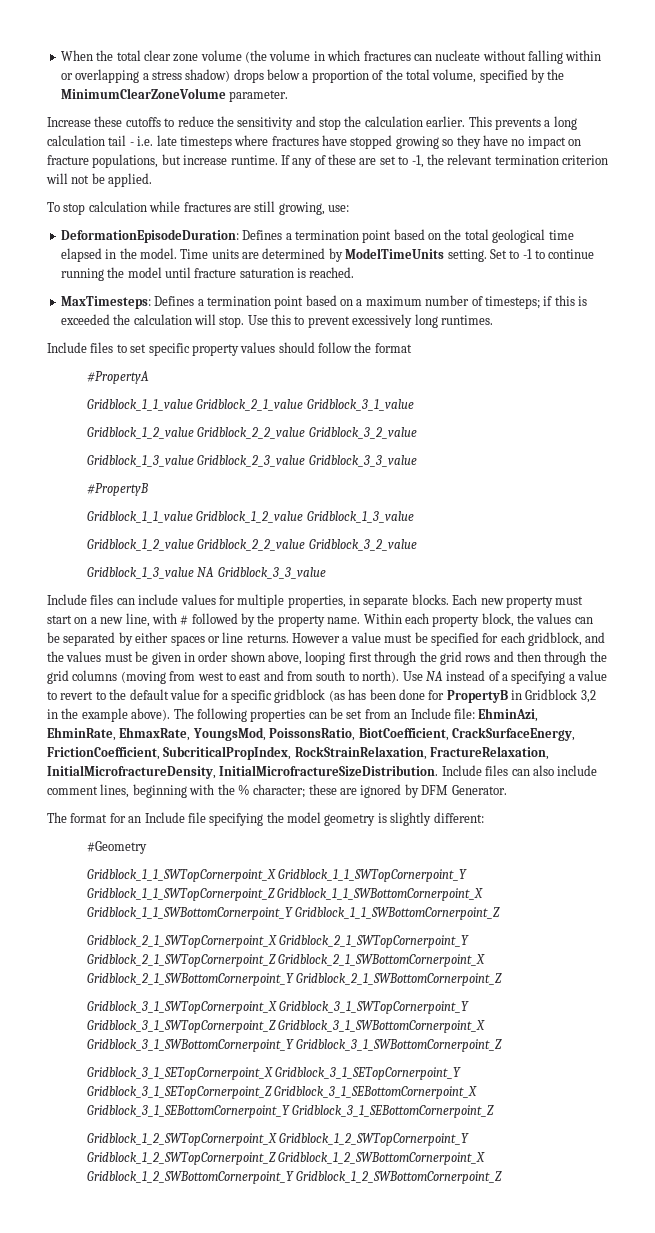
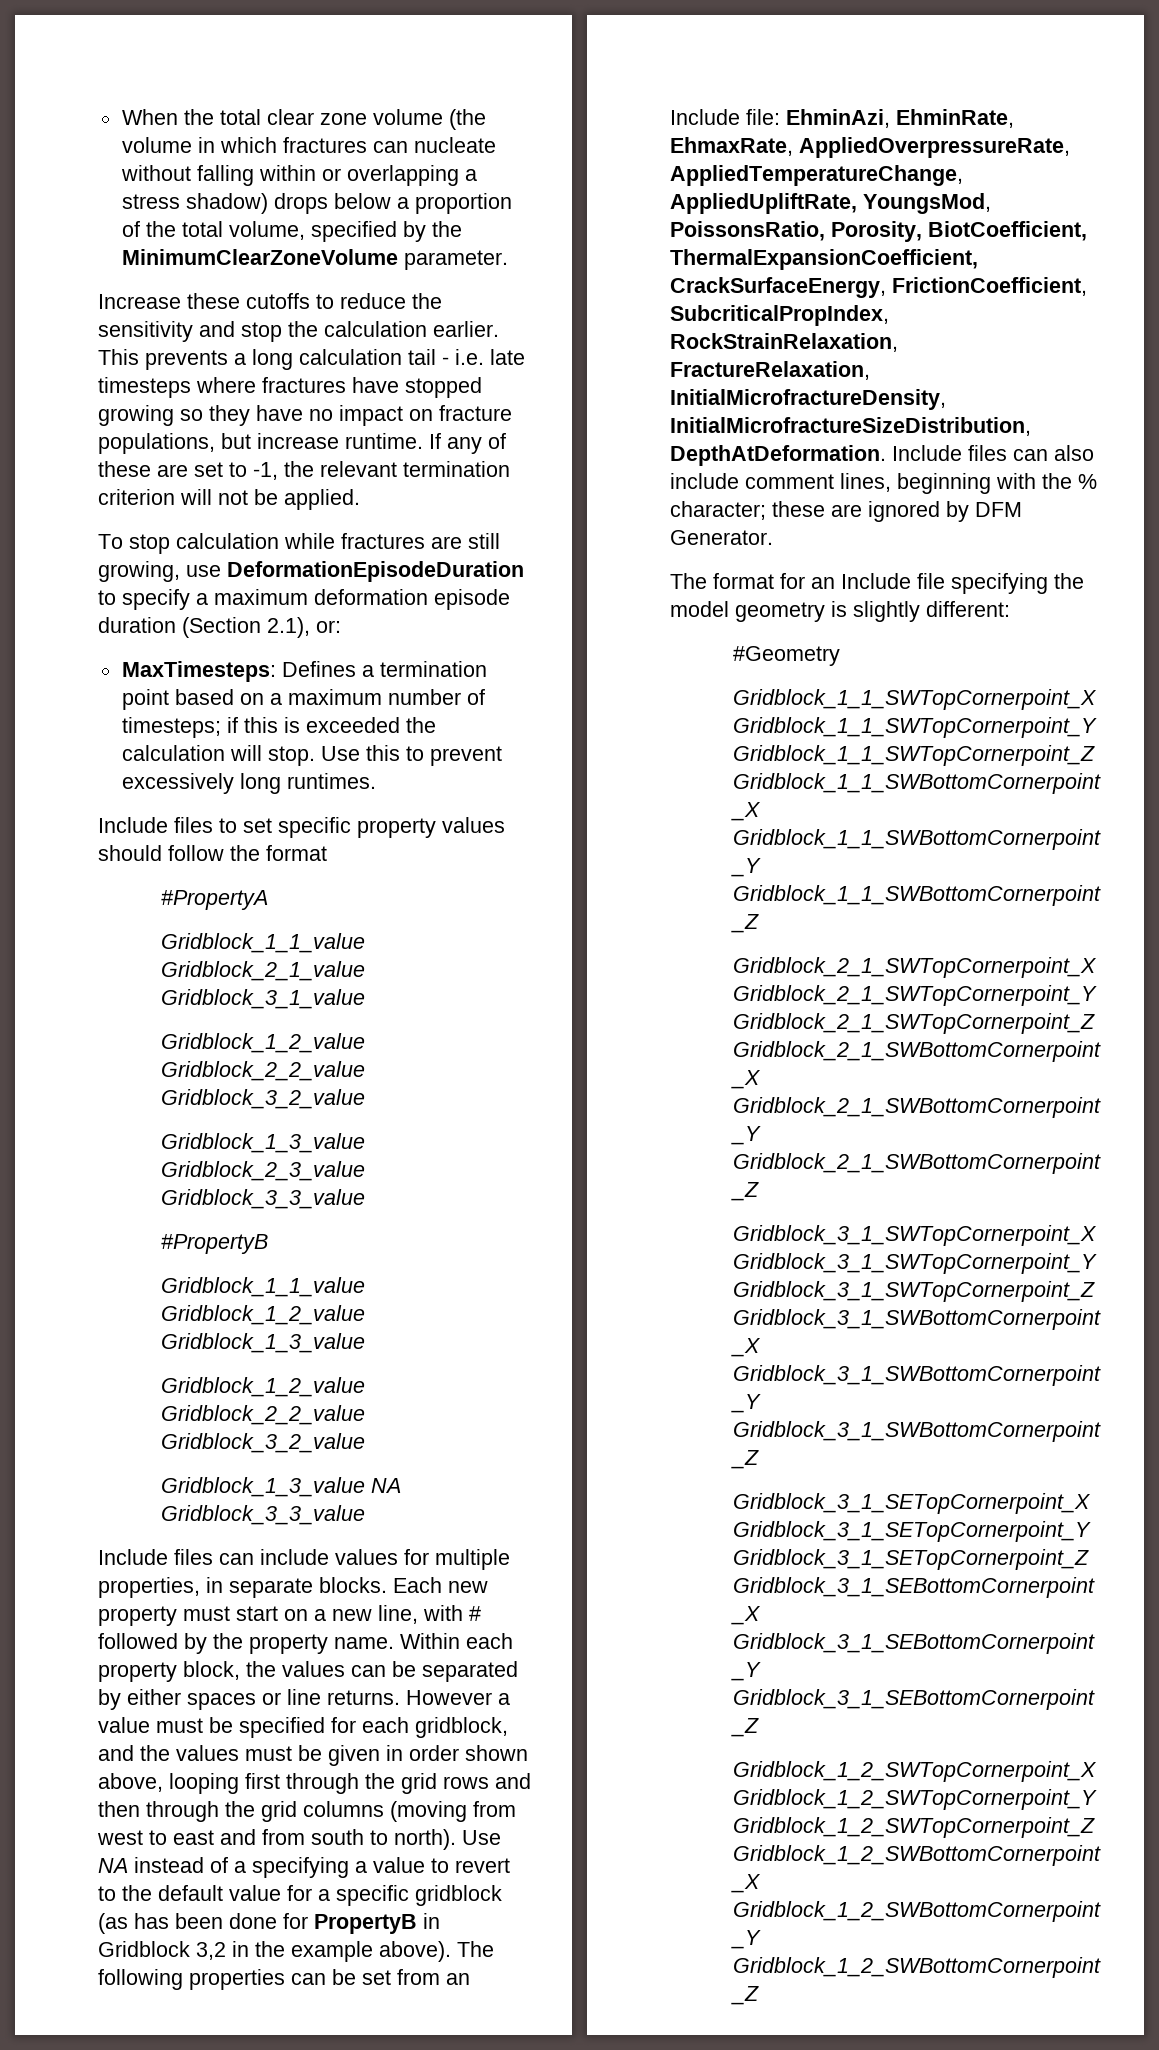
[328,205,349,212] [60,229,574,243] [60,248,595,262] [60,267,355,281] use: // DeformationEpisodeDuration: Defines a termination point based on the total geological time elapsed in the model. Time units are determined by ModelTimeUnits setting. Set to -1 to continue running the model until fracture saturation is reached. -> [186,561,524,582] [98,589,510,610] [98,617,341,638] use DeformationEpisodeDuration to specify a maximum deformation episode duration (Section 2.1), or:
[192,727,449,741] YoungsMod, PoissonsRatio, BiotCoefficient, -> [799,137,1070,158] [670,165,963,186] [670,193,991,214] [670,221,1087,242] [670,249,978,270] AppliedOverpressureRate, AppliedTemperatureChange, AppliedUpliftRate, YoungsMod, PoissonsRatio, Porosity, BiotCoefficient, ThermalExpansionCoefficient,
[219,765,439,776] InitialMicrofractureSizeDistribution. -> [670,417,1031,436] [670,445,886,466] InitialMicrofractureSizeDistribution, DepthAtDeformation.

